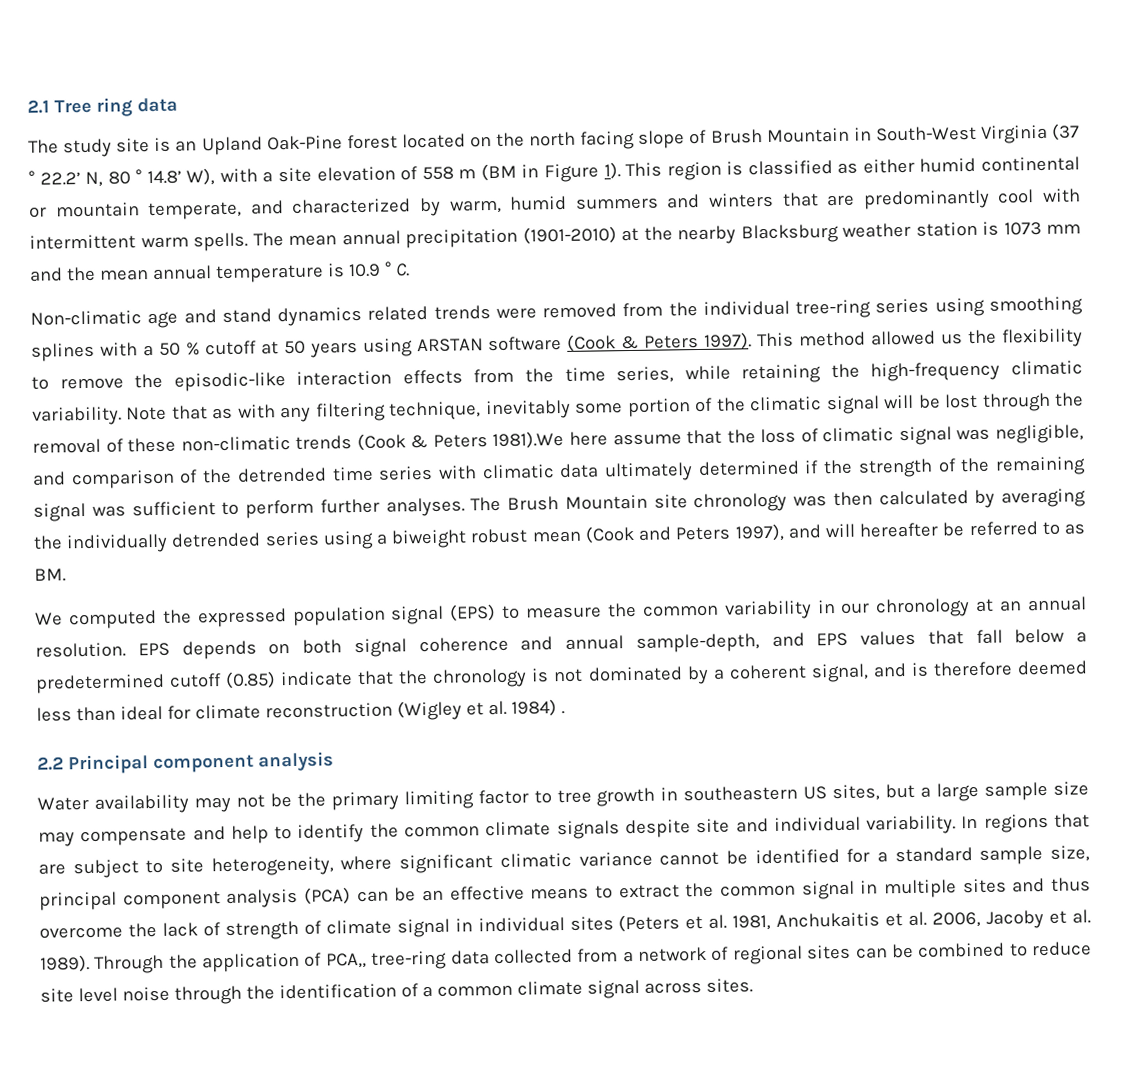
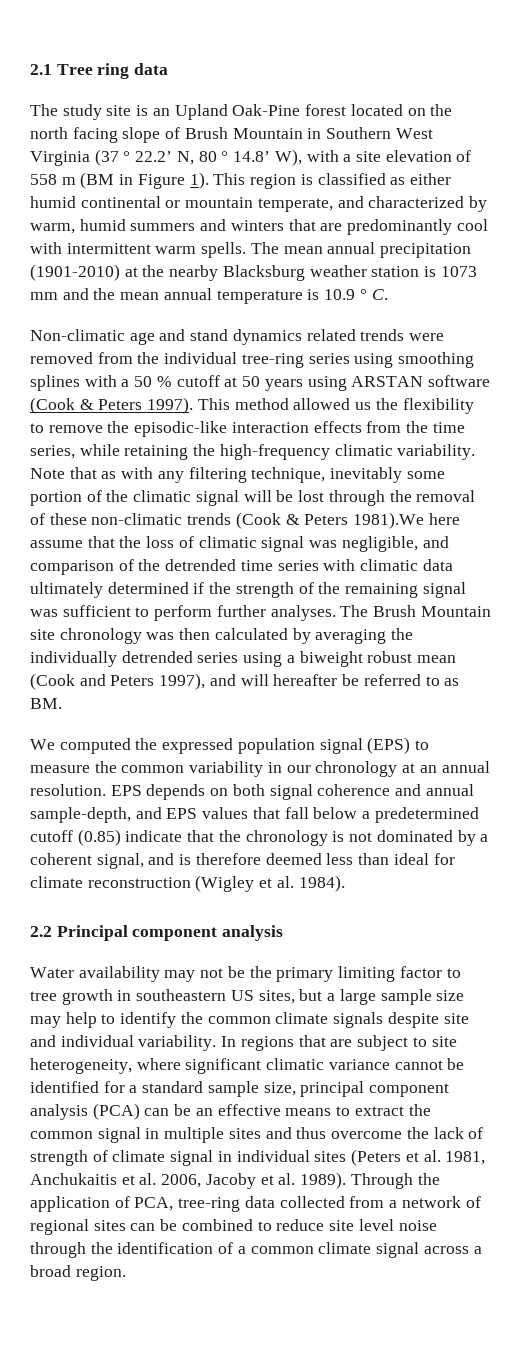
[875,125,977,142] South-West -> [326,127,433,139] Southern West
[510,699,565,717] 1984) . -> [298,875,345,892] 1984).
[80,825,226,847] compensate and -> (61, 1022) none
[325,952,367,969] PCA,, -> [134,1197,174,1211] PCA,
[705,978,753,993] sites. -> [473,1246,482,1254] [30,1265,126,1281] a broad region.

